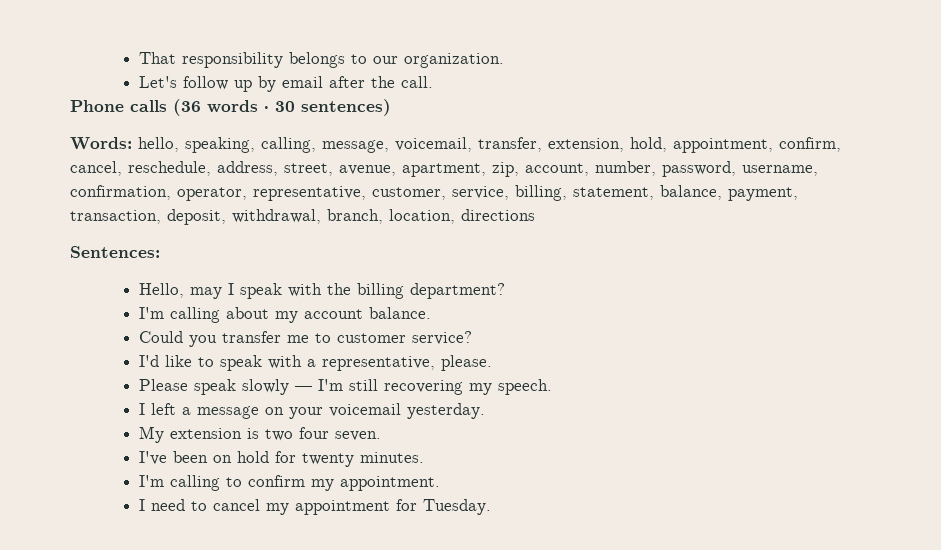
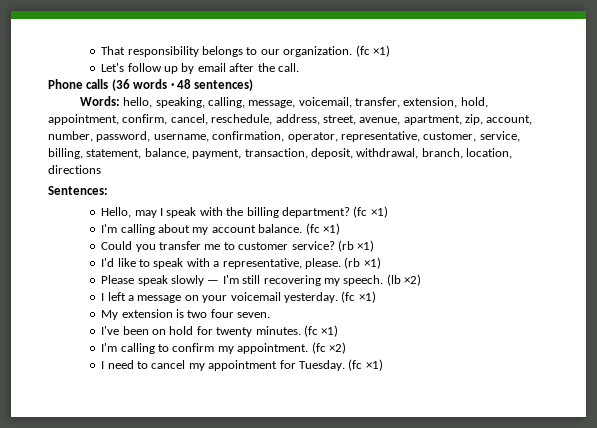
(504, 60) none -> [355,45,390,57] (fc ×1)
[275,101,295,112] 30 -> [176,79,191,89] 48
(505, 291) none -> [353,206,388,218] (fc ×1)
(431, 313) none -> [305,223,340,235] (fc ×1)
(472, 338) none -> [337,240,375,252] (rb ×1)
(492, 363) none -> [344,257,381,269] (rb ×1)
(552, 387) none -> [386,274,422,286] (lb ×2)
(485, 411) none -> [341,291,376,303] (fc ×1)
(424, 457) none -> [303,325,339,337] (fc ×1)
(440, 483) none -> [311,342,346,354] (fc ×2)
(491, 507) none -> [348,359,383,371] (fc ×1)

